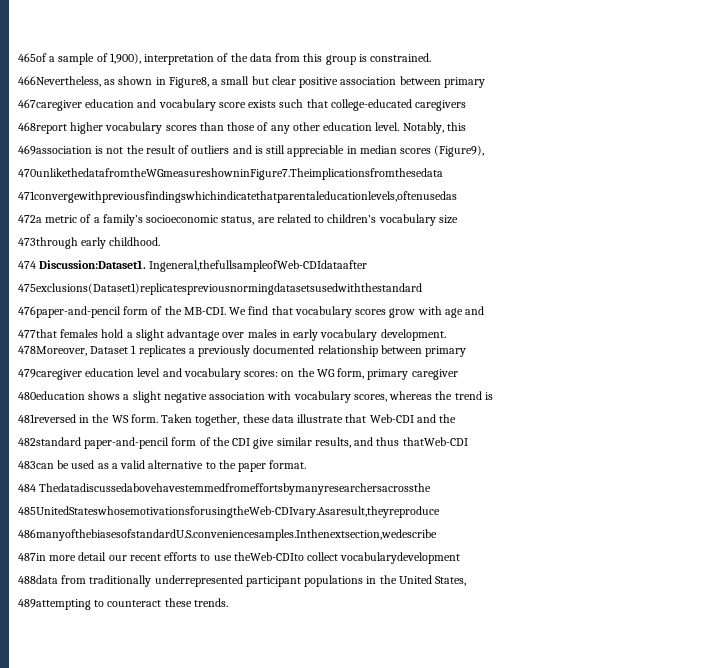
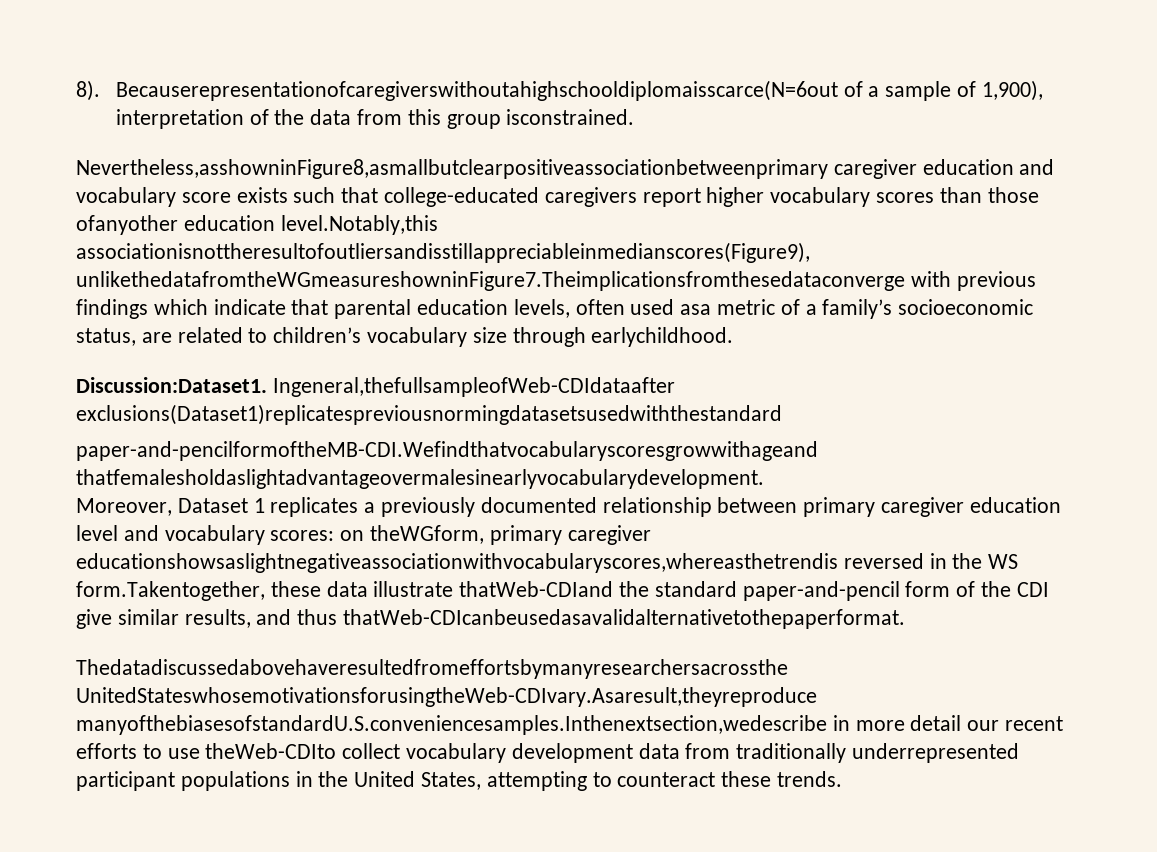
[18,53,47,62] 465of -> [76,80,863,101] 8). Becauserepresentationofcaregiverswithoutahighschooldiplomaisscarce(N=6out of
[358,53,432,62] [18,76,485,88] [18,99,82,111] is constrained. // 466Nevertheless, as shown in Figure8, a small but clear positive association between primary // 467caregiver -> [506,109,635,125] [76,159,917,179] isconstrained. // Nevertheless,asshowninFigure8,asmallbutclearpositiveassociationbetweenprimary caregiver
[18,122,67,134] // 468report -> [642,188,701,207] report
[257,122,466,134] [18,145,485,157] [18,168,443,180] [18,191,457,203] [18,215,42,223] of any other education level. Notably, this // 469association is not the result of outliers and is still appreciable in median scores (Figure9), // 470unlikethedatafromtheWGmeasureshowninFigure7.Theimplicationsfromthesedata // 471convergewithpreviousfindingswhichindicatethatparentaleducationlevels,oftenusedas // 472a -> [76,215,438,235] [76,242,810,263] [76,271,1036,291] [76,299,712,319] ofanyother education level.Notably,this associationisnottheresultofoutliersandisstillappreciableinmedianscores(Figure9), unlikethedatafromtheWGmeasureshowninFigure7.Theimplicationsfromthesedataconverge with previous findings which indicate that parental education levels, often used asa
[18,237,161,249] [18,260,368,272] [18,283,422,295] [18,306,485,318] [18,329,446,341] [18,346,87,356] // 473through early childhood. // 474 Discussion:Dataset1. Ingeneral,thefullsampleofWeb-CDIdataafter // 475exclusions(Dataset1)replicatespreviousnormingdatasetsusedwiththestandard // 476paper-and-pencil form of the MB-CDI. We find that vocabulary scores grow with age and // 477that females hold a slight advantage over males in early vocabulary development. // 478Moreover, -> [512,327,734,347] [76,377,675,397] [76,404,782,425] [76,441,818,461] [76,469,764,489] [76,498,172,516] through earlychildhood. // Discussion:Dataset1. Ingeneral,thefullsampleofWeb-CDIdataafter exclusions(Dataset1)replicatespreviousnormingdatasetsusedwiththestandard // paper-and-pencilformoftheMB-CDI.Wefindthatvocabularyscoresgrowwithageand thatfemalesholdaslightadvantageovermalesinearlyvocabularydevelopment. // Moreover,
[18,369,82,380] // 479caregiver -> [881,497,965,517] caregiver
[297,368,458,380] [18,391,493,403] [18,414,457,426] [18,437,81,446] the WG form, primary caregiver // 480education shows a slight negative association with vocabulary scores, whereas the trend is // 481reversed in the WS form. Taken together, these data illustrate that Web-CDI and the // 482standard -> [370,525,651,545] [76,553,1019,573] [76,581,737,601] theWGform, primary caregiver educationshowsaslightnegativeassociationwithvocabularyscores,whereasthetrendis reversed in the WS form.Takentogether, these data illustrate thatWeb-CDIand the standard
[402,437,468,446] [18,460,307,472] [18,483,432,495] [18,506,440,518] [18,529,437,541] [18,553,46,561] thatWeb-CDI // 483can be used as a valid alternative to the paper format. // 484 Thedatadiscussedabovehavestemmedfromeffortsbymanyresearchersacrossthe // 485UnitedStateswhosemotivationsforusingtheWeb-CDIvary.Asaresult,theyreproduce // 486manyofthebiasesofstandardU.S.conveniencesamples.Inthenextsection,wedescribe // 487in -> [343,609,906,629] [76,659,788,679] [76,687,817,707] [76,715,850,735] thatWeb-CDIcanbeusedasavalidalternativetothepaperformat. // Thedatadiscussedabovehaveresultedfromeffortsbymanyresearchersacrossthe UnitedStateswhosemotivationsforusingtheWeb-CDIvary.Asaresult,theyreproduce manyofthebiasesofstandardU.S.conveniencesamples.Inthenextsection,wedescribe in
[340,552,461,564] [18,575,58,584] vocabularydevelopment // 488data -> [406,743,680,763] vocabulary development data
[18,599,91,610] // 489attempting -> [486,771,587,791] attempting

